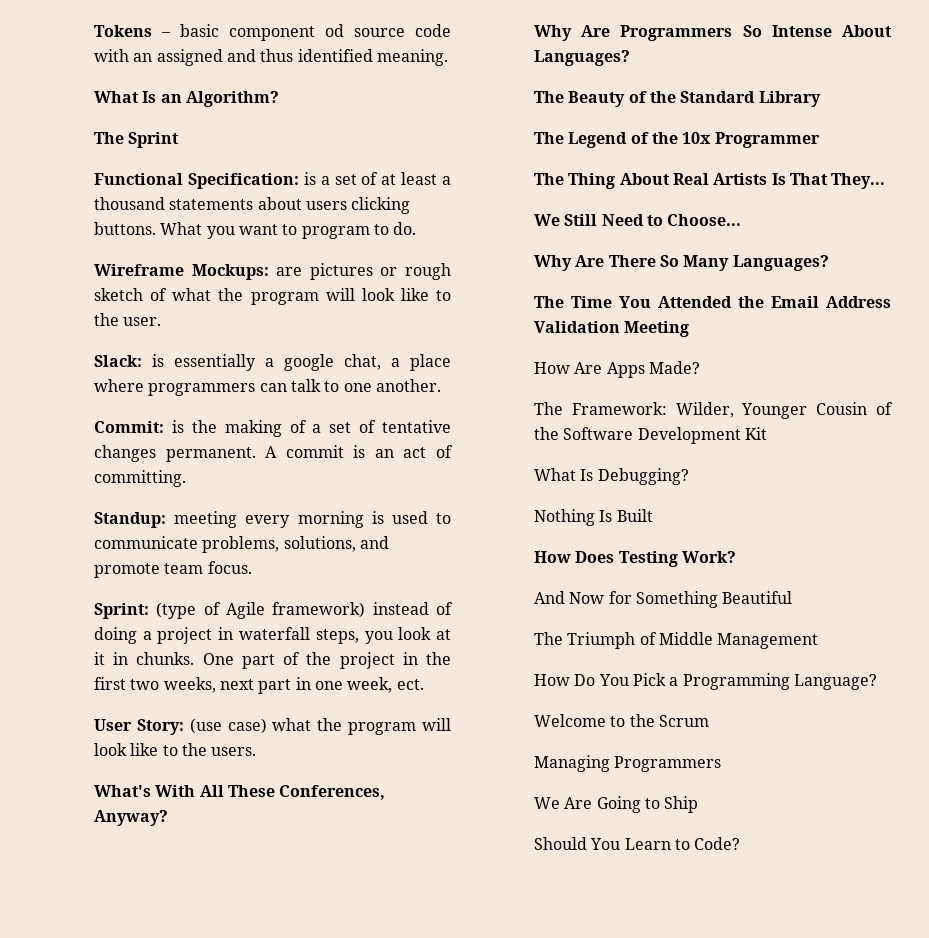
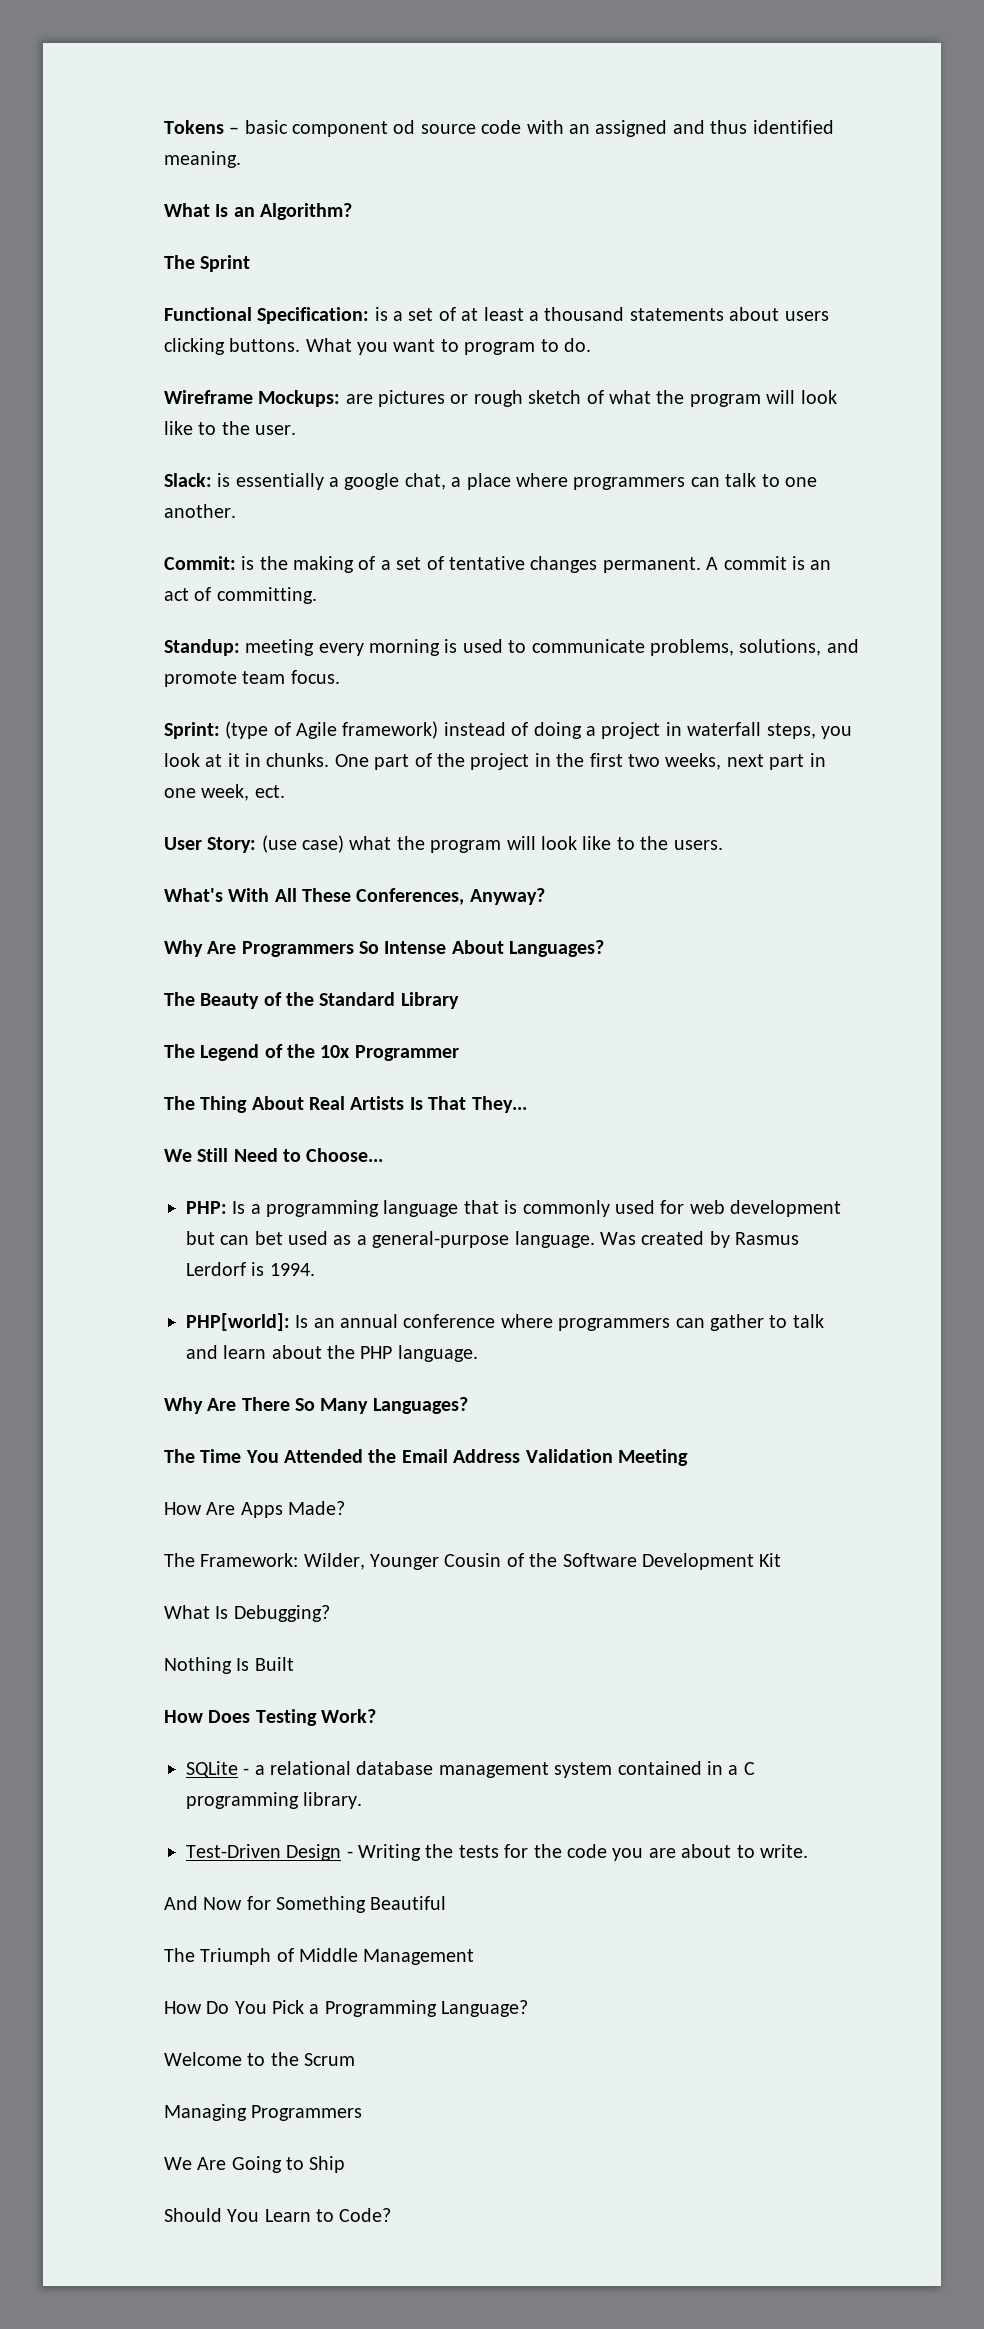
(742, 220) none -> [185,1200,842,1217] [185,1231,800,1248] [185,1262,315,1276] [185,1313,824,1331] [185,1345,478,1362] // PHP: Is a programming language that is commonly used for web development but can bet used as a general-purpose language. Was created by Rasmus Lerdorf is 1994. // PHP[world]: Is an annual conference where programmers can gather to talk and learn about the PHP language.
(736, 557) none -> [185,1761,755,1778] [185,1792,363,1809] [185,1844,808,1861] // SQLite - a relational database management system contained in a C programming library. // Test-Driven Design - Writing the tests for the code you are about to write.

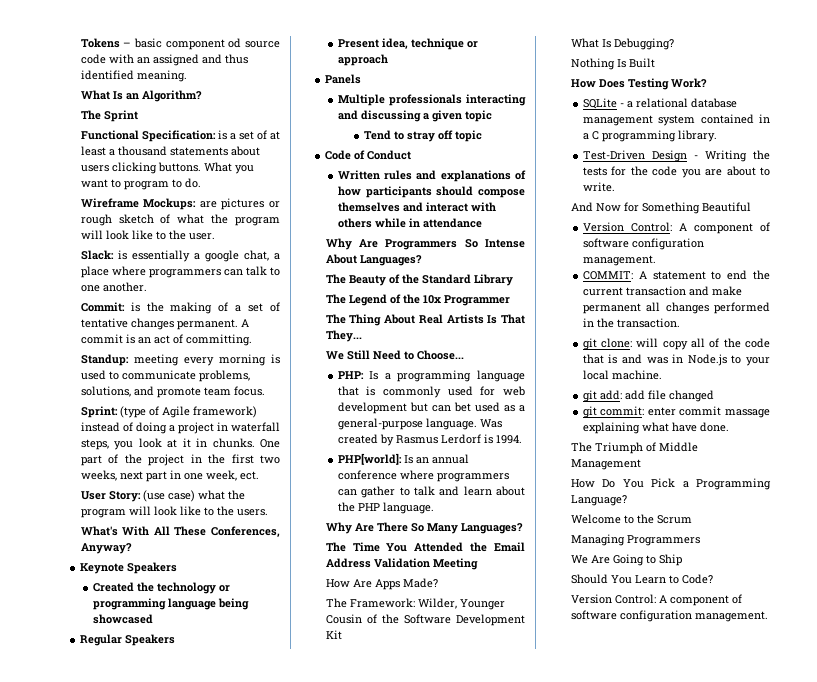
(545, 896) none -> [79,562,177,574] [92,582,230,594] [92,598,249,610] [92,614,153,624] [79,634,175,646] [337,38,478,50] [337,54,388,66] [324,74,361,84] [337,94,526,106] [337,110,492,122] [363,130,482,142] [324,150,411,160] [337,170,526,182] [337,186,525,198] [337,202,496,212] [337,218,482,228] // Keynote Speakers // Created the technology or programming language being showcased // Regular Speakers // Present idea, technique or approach // Panels // Multiple professionals interacting and discussing a given topic // Tend to stray off topic // Code of Conduct // Written rules and explanations of how participants should compose themselves and interact with others while in attendance
(447, 1903) none -> [582,222,770,234] [582,238,704,250] [582,255,656,266] [582,270,770,280] [582,286,742,296] [582,302,770,314] [582,318,680,328] [582,338,770,350] [582,354,770,366] [582,370,662,380] [582,390,714,402] [582,406,770,418] [582,422,729,434] // Version Control: A component of software configuration management. // COMMIT: A statement to end the current transaction and make permanent all changes performed in the transaction. // git clone: will copy all of the code that is and was in Node.js to your local machine. // git add: add file changed // git commit: enter commit massage explaining what have done.
(392, 2215) none -> [570,594,742,606] [570,610,768,622] // Version Control: A component of software configuration management.

